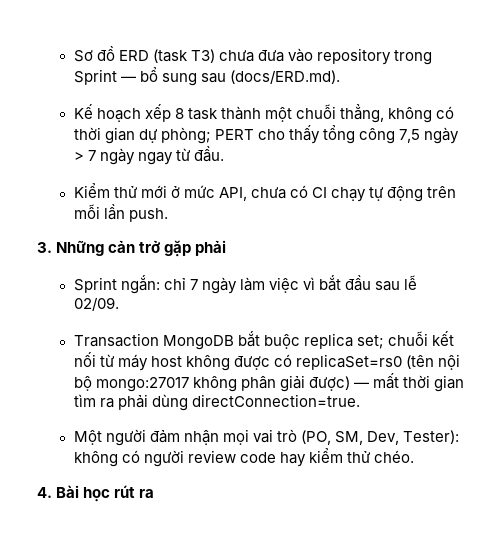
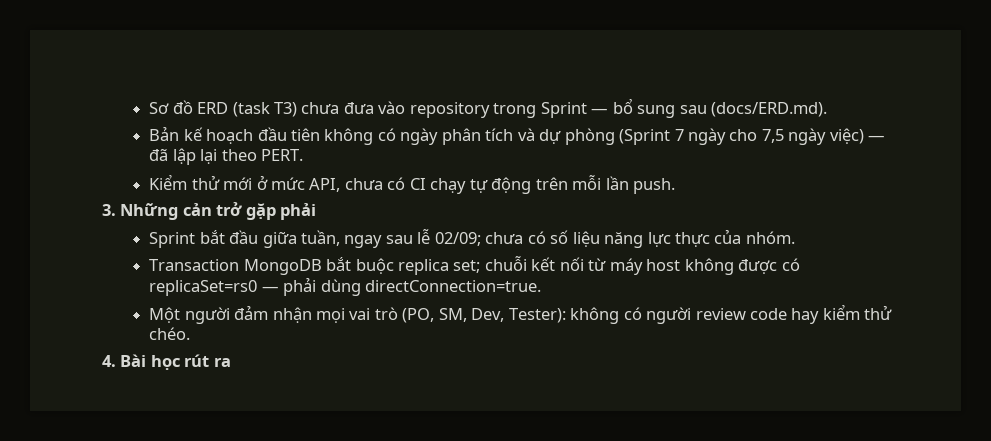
[73,104,455,123] [73,125,460,144] [73,146,225,165] Kế hoạch xếp 8 task thành một chuỗi thẳng, không có thời gian dự phòng; PERT cho thấy tổng công 7,5 ngày > 7 ngày ngay từ đầu. -> [149,126,886,145] [149,148,304,165] Bản kế hoạch đầu tiên không có ngày phân tích và dự phòng (Sprint 7 ngày cho 7,5 ngày việc) — đã lập lại theo PERT.
[120,275,418,294] [73,297,119,311] ngắn: chỉ 7 ngày làm việc vì bắt đầu sau lễ 02/09. -> [199,229,795,248] bắt đầu giữa tuần, ngay sau lễ 02/09; chưa có số liệu năng lực thực của nhóm.
[406,354,461,370] [73,373,465,392] [73,394,114,408] (tên nội bộ mongo:27017 không phân giải được) — mất thời gian tìm ra -> [261,286,279,292] —

